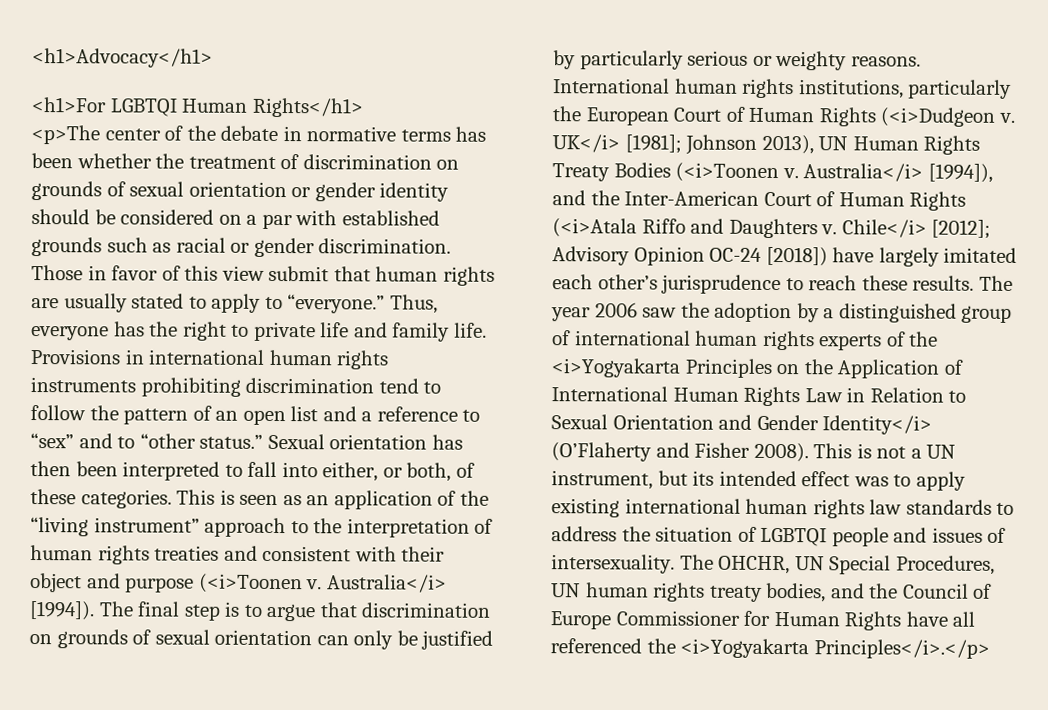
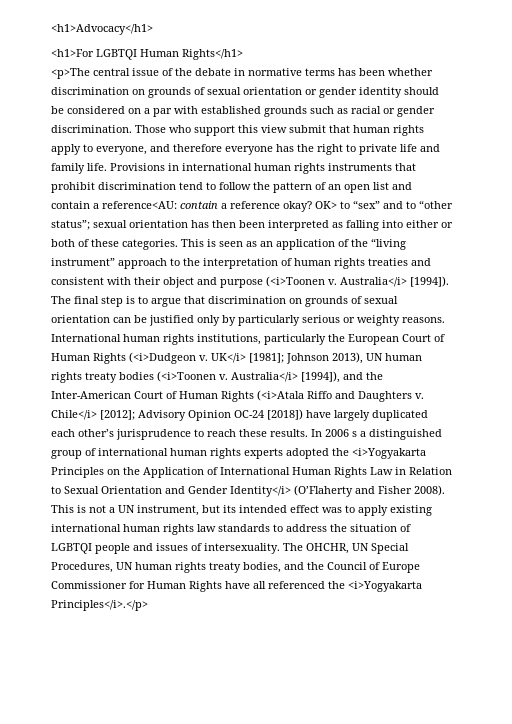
[104,128,161,141] center -> [93,68,159,76] central issue
[155,153,300,170] the treatment of -> (433, 72) none
[87,265,181,281] in favor of -> [169,125,235,136] who support
[31,293,438,314] are usually stated to apply to “everyone.” Thus, -> [51,144,222,155] apply to everyone, and therefore
[140,377,241,397] prohibiting -> [395,163,416,171] [51,182,95,193] that prohibit
[361,406,458,422] a reference -> [51,201,337,212] contain a reference<AU: contain a reference okay? OK>
[199,433,325,450] status.” Sexual -> [51,220,127,230] status”; sexual
[224,461,452,482] to fall into either, or both, -> [332,220,453,231] [51,239,75,247] as falling into either or both
[353,630,394,650] only -> (131, 320) none
(494, 640) none -> [197,315,220,326] only
[852,135,981,155] [552,162,671,182] Human Rights Treaty Bodies -> [385,353,422,361] [51,372,154,383] human rights treaty bodies
[943,247,1018,263] imitated -> [372,410,428,421] duplicated
[978,275,1013,291] [551,302,820,323] The year 2006 saw the adoption by -> [311,429,357,437] In 2006 s
[886,331,906,347] of -> [286,448,329,459] adopted

